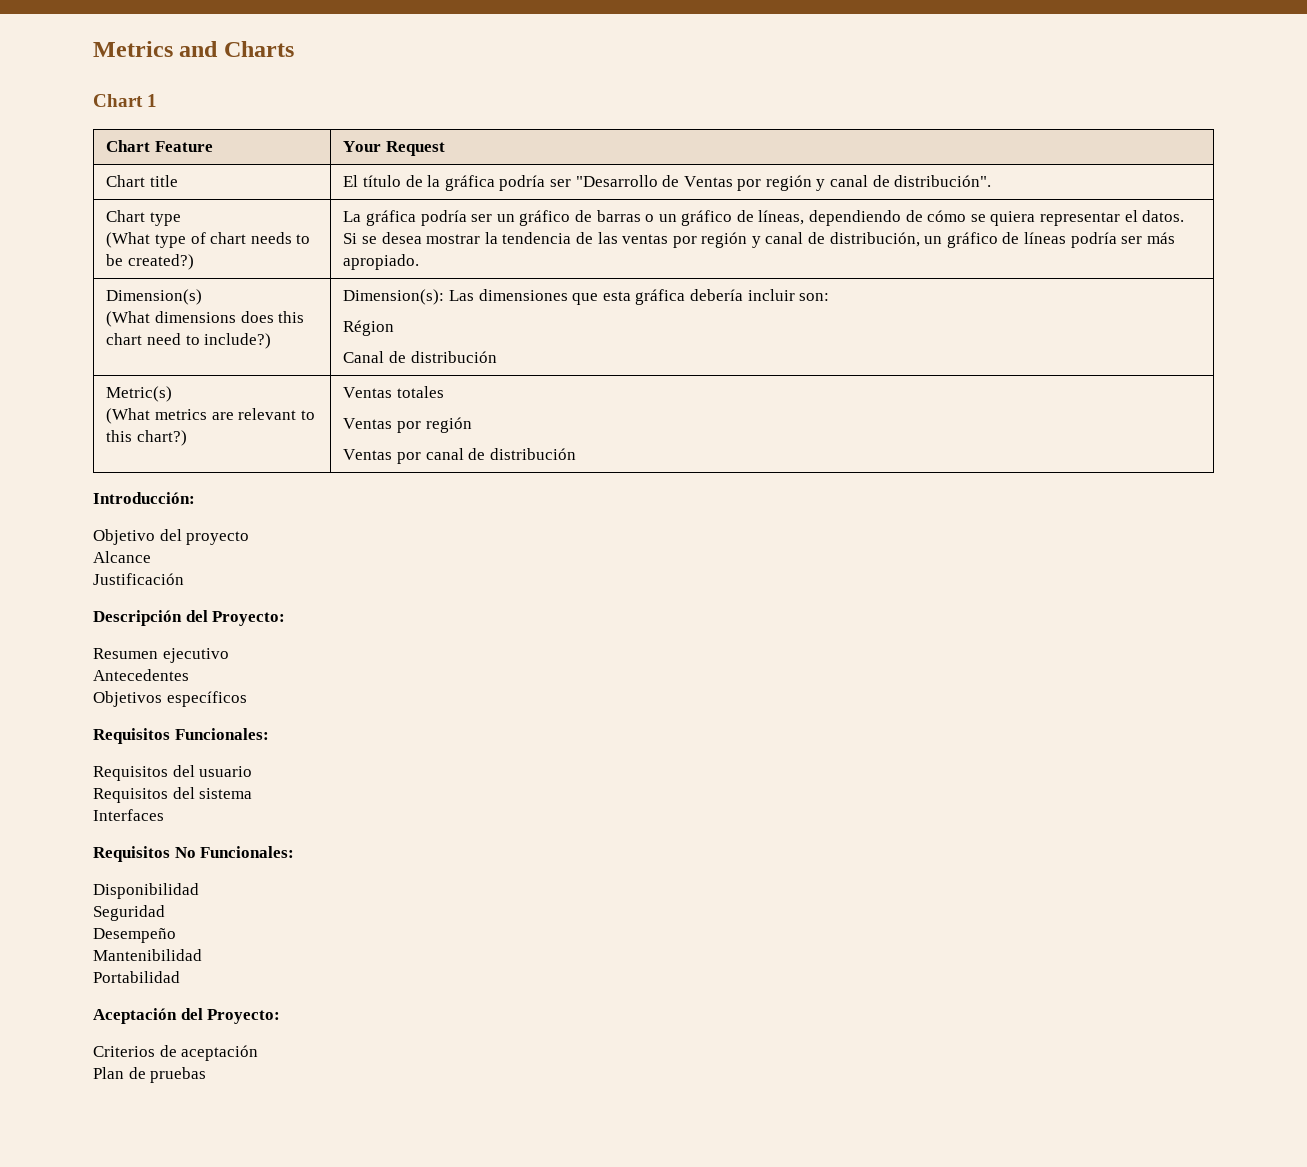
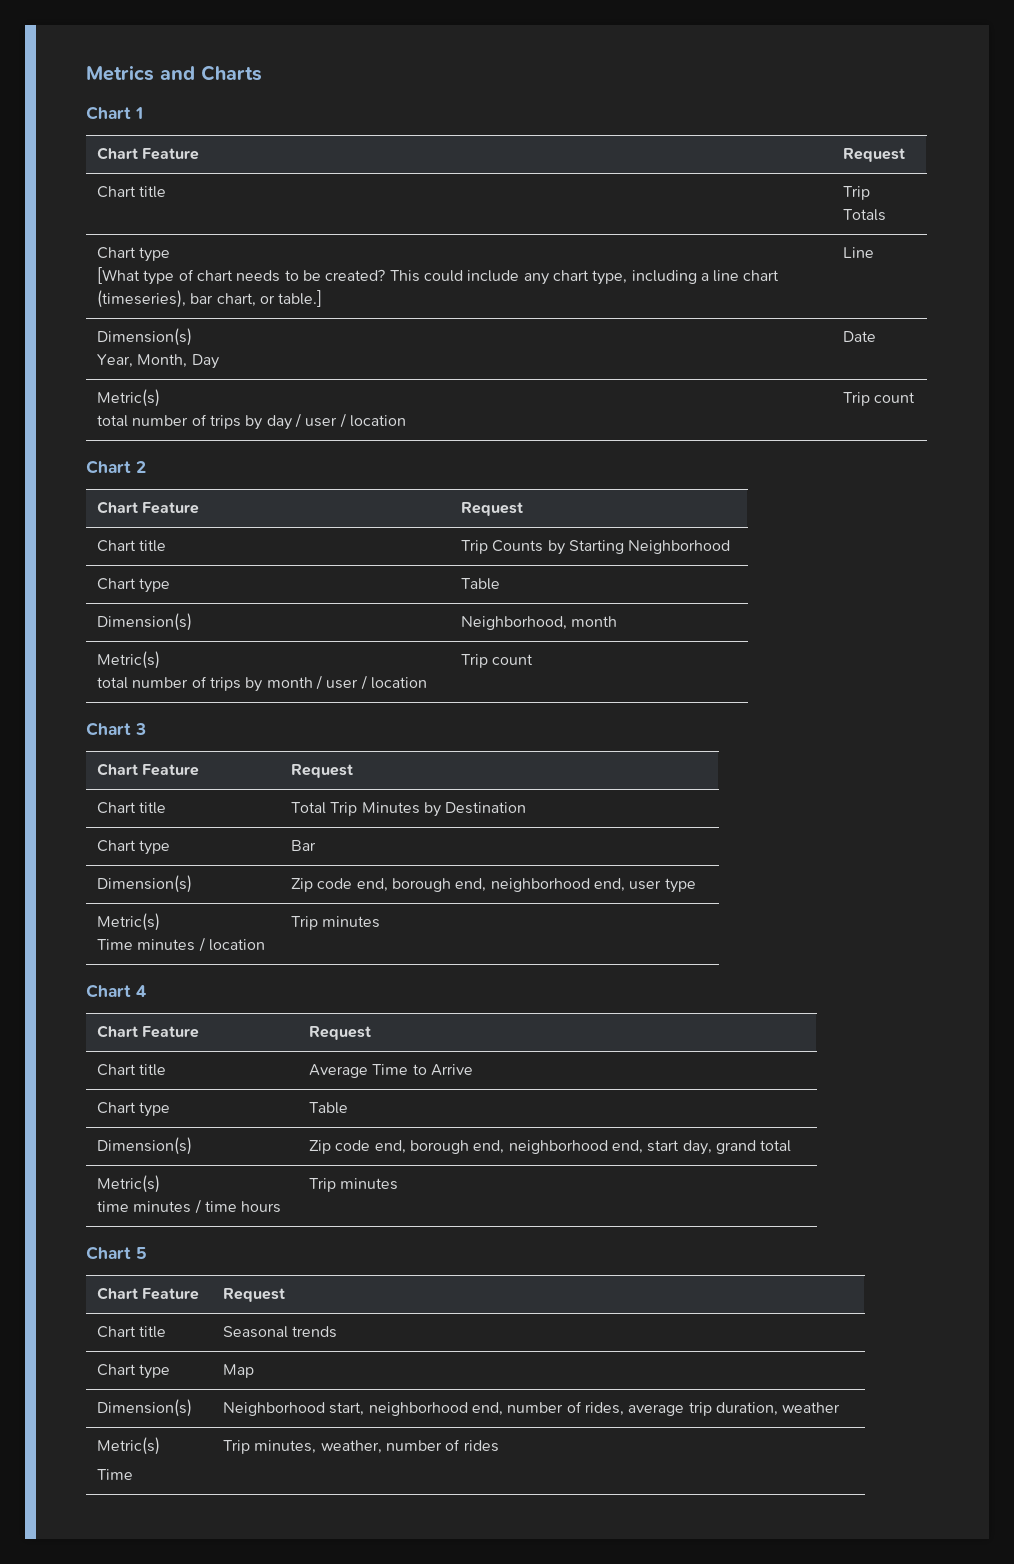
[343,141,445,156] [106,175,178,187] [343,175,992,191] Your Request // Chart title | El título de la gráfica podría ser "Desarrollo de Ventas por región y canal de distribución". -> [843,148,906,162] [97,186,167,198] [843,186,871,200] [843,209,887,221] Request // Chart title | Trip Totals
[106,232,151,248] (What -> [97,267,141,284] [What
[127,254,194,270] [343,210,1185,226] [343,232,1175,248] [343,254,420,270] [106,289,203,305] [106,311,305,327] [106,333,272,349] [343,289,830,305] [343,320,395,336] [343,351,497,363] [106,386,173,402] [106,408,315,424] [106,430,187,446] [343,386,444,398] [343,417,472,433] [343,448,576,464] [93,492,195,504] [93,529,250,545] [93,551,151,563] [93,573,184,585] [93,610,286,626] [93,648,229,663] [93,669,189,681] [93,691,247,707] [93,728,269,744] [93,765,253,781] [93,787,253,803] [93,809,164,821] [93,846,295,862] [93,883,199,899] [93,905,165,921] [93,928,176,943] [93,949,202,961] [93,971,180,983] [93,1008,281,1024] [93,1045,259,1061] [93,1067,207,1083] created?) | La gráfica podría ser un gráfico de barras o un gráfico de líneas, dependiendo de cómo se quiera representar el datos. Si se desea mostrar la tendencia de las ventas por región y canal de distribución, un gráfico de líneas podría ser más apropiado. // Dimension(s) // (What dimensions does this chart need to include?) | Dimension(s): Las dimensiones que esta gráfica debería incluir son: // Région // Canal de distribución // Metric(s) // (What metrics are relevant to this chart?) | Ventas totales // Ventas por región // Ventas por canal de distribución // Introducción: // Objetivo del proyecto // Alcance // Justificación // Descripción del Proyecto: // Resumen ejecutivo // Antecedentes // Objetivos específicos // Requisitos Funcionales: // Requisitos del usuario // Requisitos del sistema // Interfaces // Requisitos No Funcionales: // Disponibilidad // Seguridad // Desempeño // Mantenibilidad // Portabilidad // Aceptación del Proyecto: // Criterios de aceptación // Plan de pruebas -> [325,269,780,285] [97,290,323,308] [843,247,875,258] [97,328,193,346] [97,354,219,369] [843,331,877,342] [97,389,161,407] [97,413,406,430] [843,392,916,406] [86,460,146,474] [97,501,200,514] [461,502,524,516] [97,540,167,552] [461,540,731,555] [97,578,171,593] [461,578,501,590] [97,613,193,631] [461,616,618,630] [97,651,161,669] [97,675,427,692] [461,654,534,668] [86,722,146,736] [97,763,200,776] [291,764,354,778] [97,802,167,814] [291,802,527,817] [97,840,171,855] [291,840,317,851] [97,875,193,893] [291,878,696,893] [97,913,161,931] [97,937,266,952] [291,916,381,930] [86,984,146,998] [97,1025,200,1038] [309,1026,372,1040] [97,1064,167,1076] [309,1064,474,1078] [97,1102,171,1117] [309,1102,349,1114] [97,1137,193,1155] [309,1140,792,1155] [97,1175,161,1193] [97,1199,282,1214] [309,1178,399,1192] [86,1246,147,1260] [97,1287,200,1300] [223,1288,286,1302] [97,1326,167,1338] [223,1326,338,1338] [97,1364,171,1379] [223,1364,255,1378] [97,1399,193,1417] [223,1401,841,1416] [97,1437,161,1455] [97,1469,134,1480] [223,1439,499,1454] created? This could include any chart type, including a line chart (timeseries), bar chart, or table.] | Line // Dimension(s) // Year, Month, Day | Date // Metric(s) // total number of trips by day / user / location | Trip count // Chart 2 // Chart Feature | Request // Chart title | Trip Counts by Starting Neighborhood // Chart type | Table // Dimension(s) | Neighborhood, month // Metric(s) // total number of trips by month / user / location | Trip count // Chart 3 // Chart Feature | Request // Chart title | Total Trip Minutes by Destination // Chart type | Bar // Dimension(s) | Zip code end, borough end, neighborhood end, user type // Metric(s) // Time minutes / location | Trip minutes // Chart 4 // Chart Feature | Request // Chart title | Average Time to Arrive // Chart type | Table // Dimension(s) | Zip code end, borough end, neighborhood end, start day, grand total // Metric(s) // time minutes / time hours | Trip minutes // Chart 5 // Chart Feature | Request // Chart title | Seasonal trends // Chart type | Map // Dimension(s) | Neighborhood start, neighborhood end, number of rides, average trip duration, weather // Metric(s) // Time | Trip minutes, weather, number of rides

